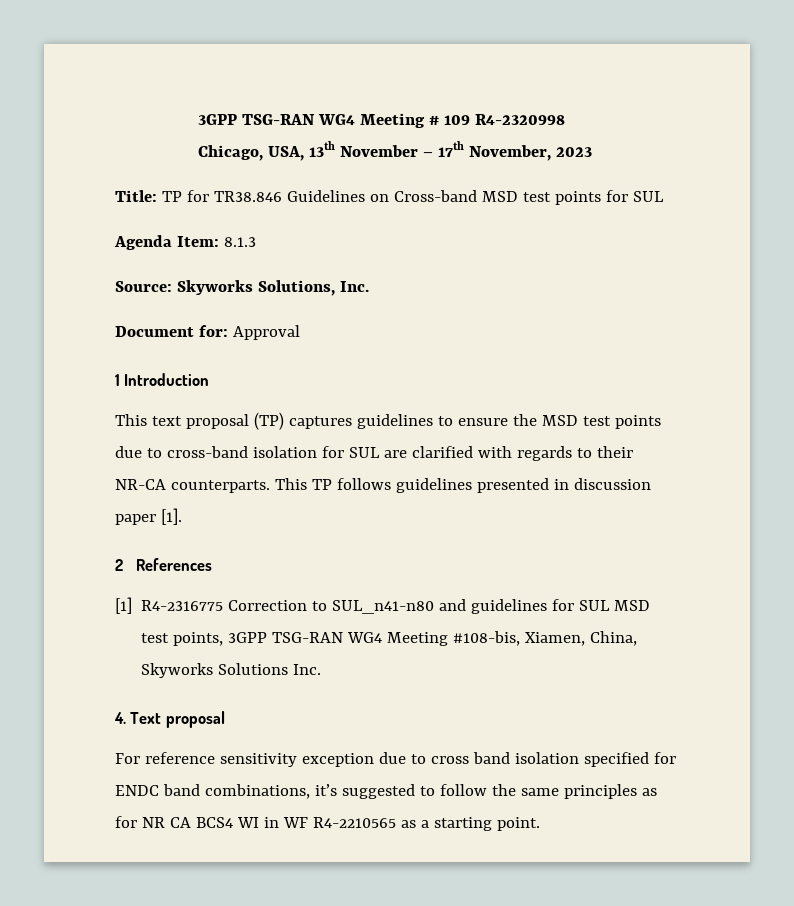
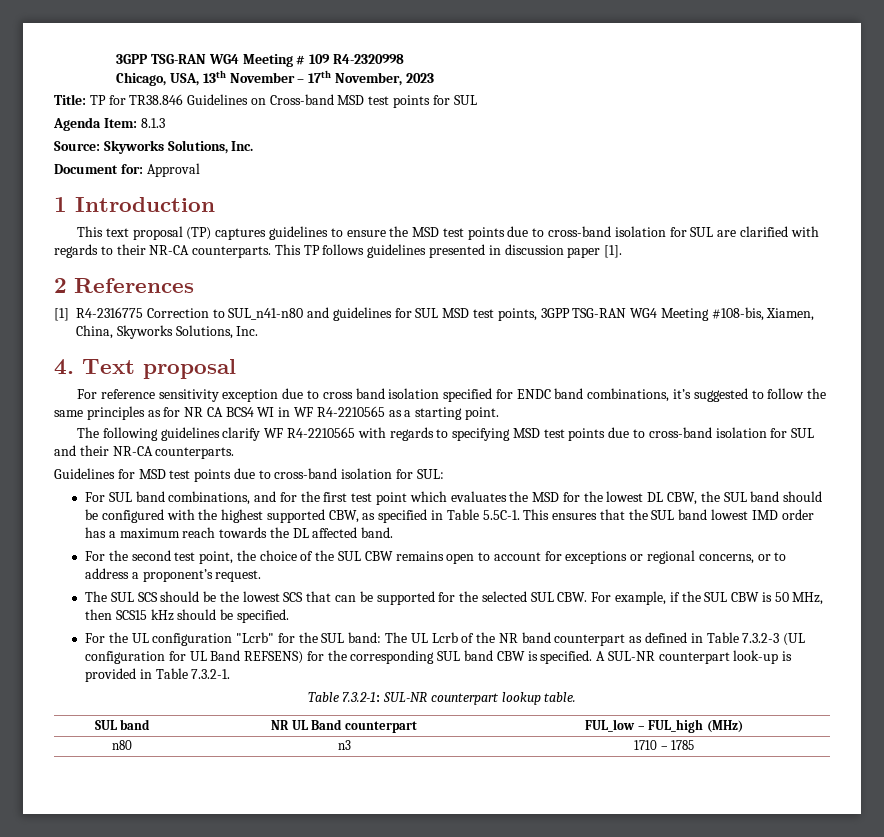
[218,663,289,675] Solutions -> [175,325,233,339] Solutions,
(540, 824) none -> [77,427,815,441] [54,445,235,459] [54,468,444,482] [84,491,823,505] [84,509,814,523] [84,527,394,538] [84,550,787,564] [84,568,262,582] [84,591,824,605] [84,609,289,623] [84,632,806,646] [84,650,793,664] [84,668,231,682] [307,692,577,705] [94,719,151,730] [271,719,417,733] [585,719,743,733] [112,740,132,750] [337,740,351,750] [634,740,694,750] // The following guidelines clarify WF R4-2210565 with regards to specifying MSD test points due to cross-band isolation for SUL and their NR-CA counterparts. // Guidelines for MSD test points due to cross-band isolation for SUL: // For SUL band combinations, and for the first test point which evaluates the MSD for the lowest DL CBW, the SUL band should be configured with the highest supported CBW, as specified in Table 5.5C-1. This ensures that the SUL band lowest IMD order has a maximum reach towards the DL affected band. // For the second test point, the choice of the SUL CBW remains open to account for exceptions or regional concerns, or to address a proponent’s request. // The SUL SCS should be the lowest SCS that can be supported for the selected SUL CBW. For example, if the SUL CBW is 50 MHz, then SCS15 kHz should be specified. // For the UL configuration "Lcrb" for the SUL band: The UL Lcrb of the NR band counterpart as defined in Table 7.3.2-3 (UL configuration for UL Band REFSENS) for the corresponding SUL band CBW is specified. A SUL-NR counterpart look-up is provided in Table 7.3.2-1. // Table 7.3.2-1: SUL-NR counterpart lookup table. // SUL band | NR UL Band counterpart | FUL_low – FUL_high (MHz) // n80 | n3 | 1710 – 1785

